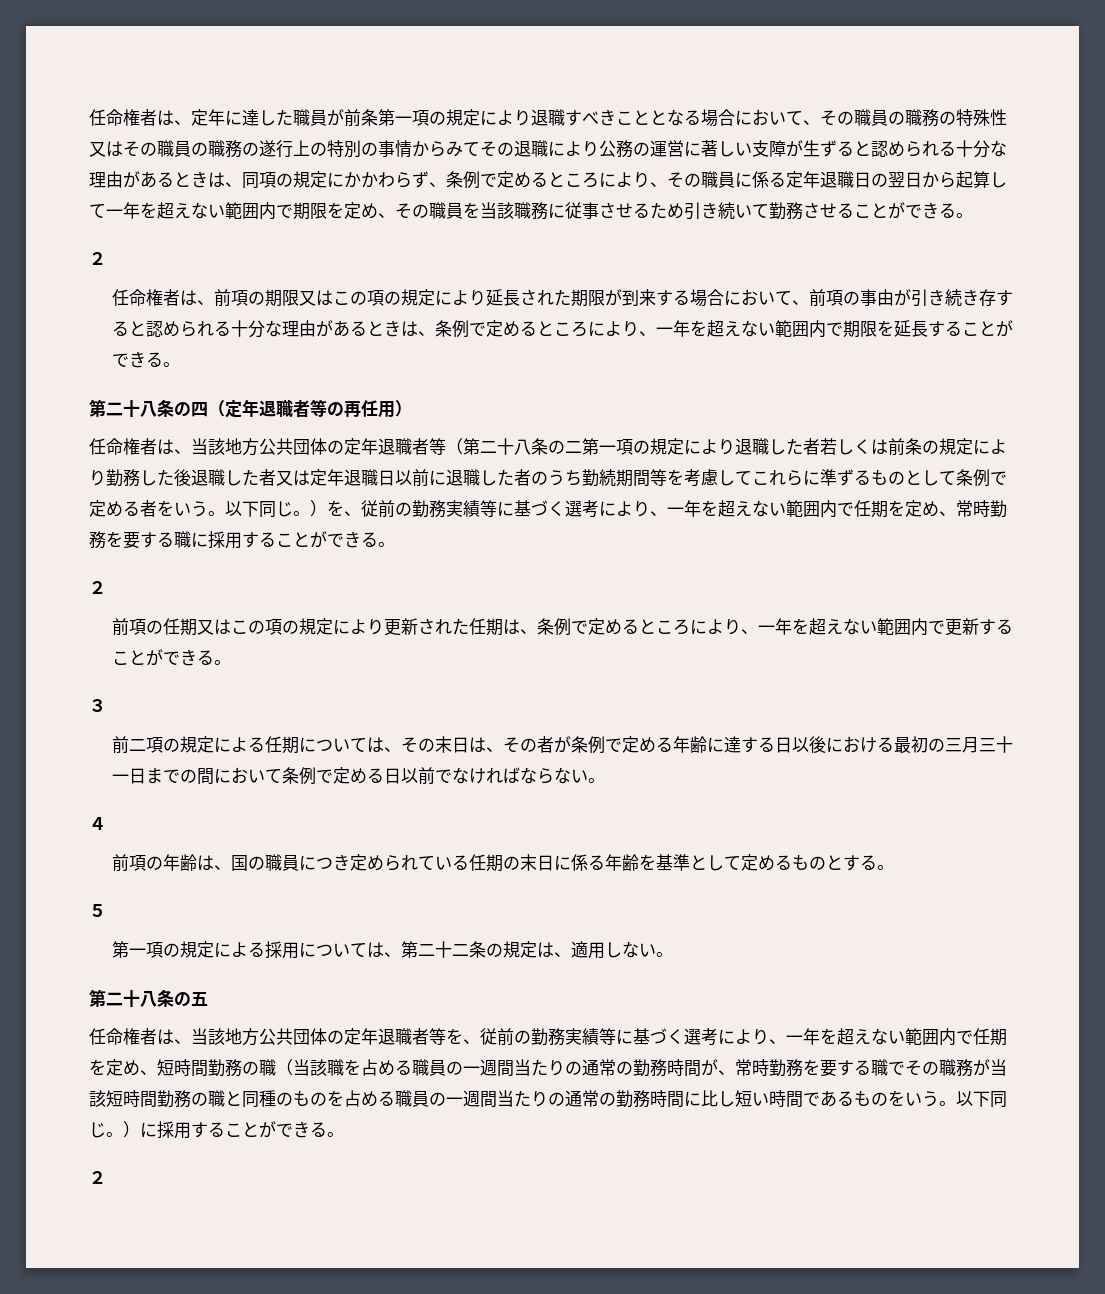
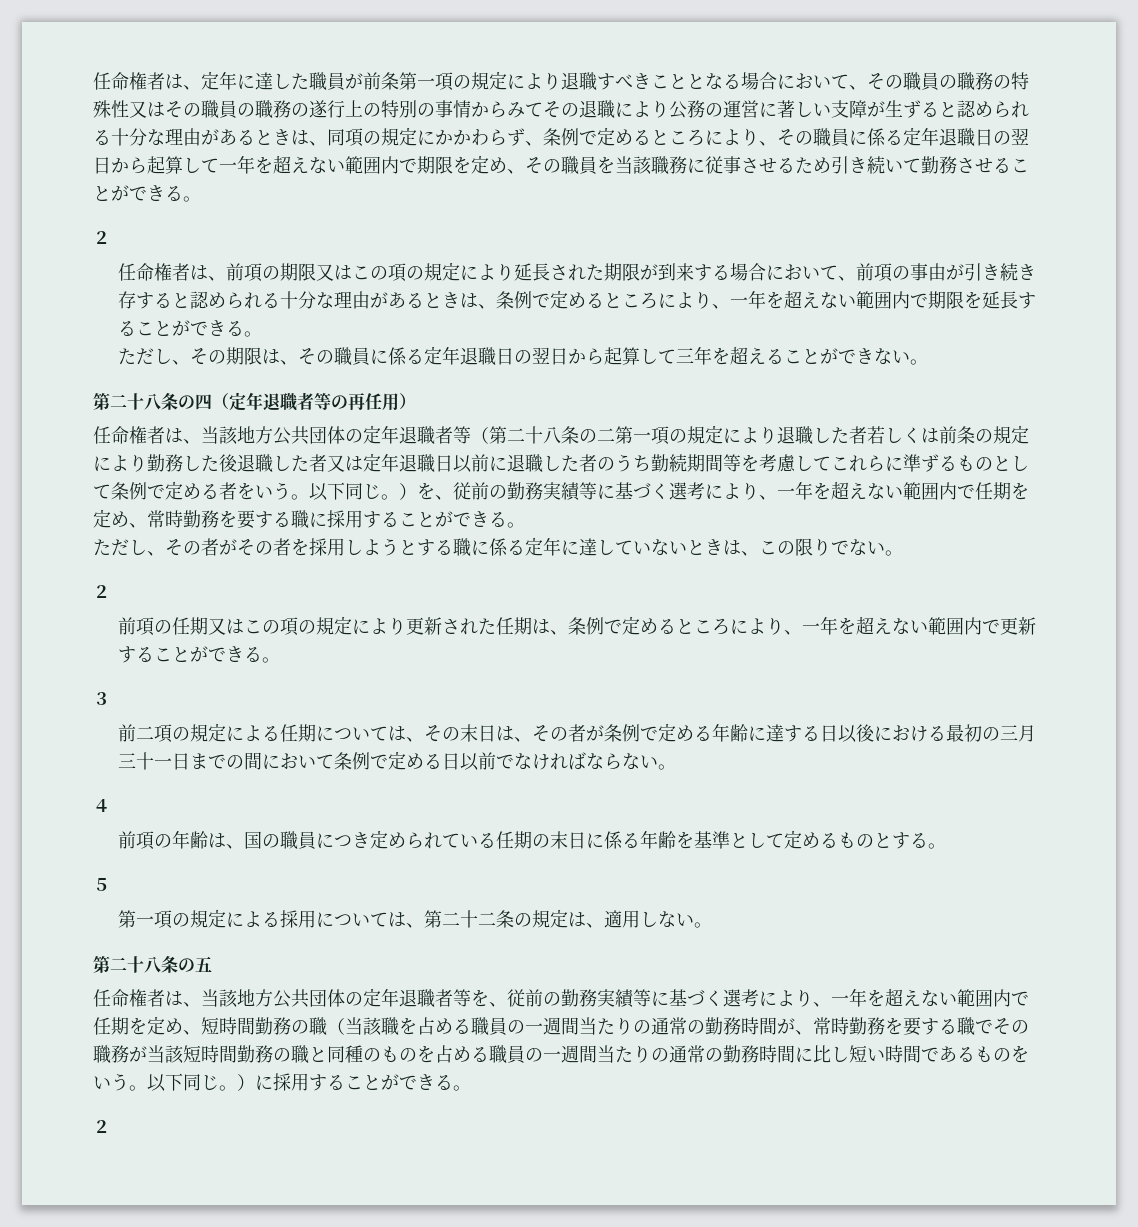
(180, 364) none -> [117,346,928,365] // ただし、その期限は、その職員に係る定年退職日の翌日から起算して三年を超えることができない。
(395, 544) none -> [93,537,903,556] // ただし、その者がその者を採用しようとする職に係る定年に達していないときは、この限りでない。

